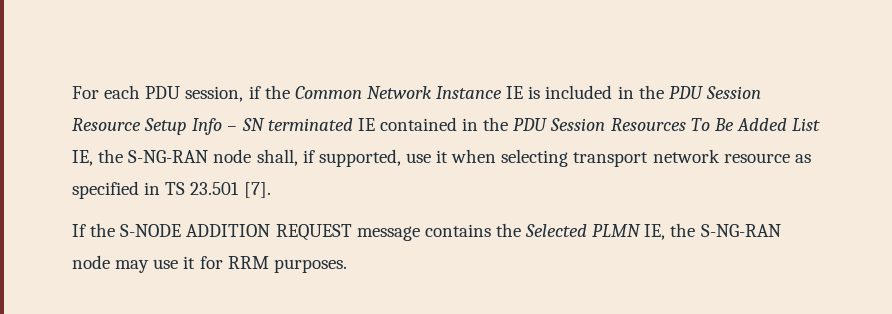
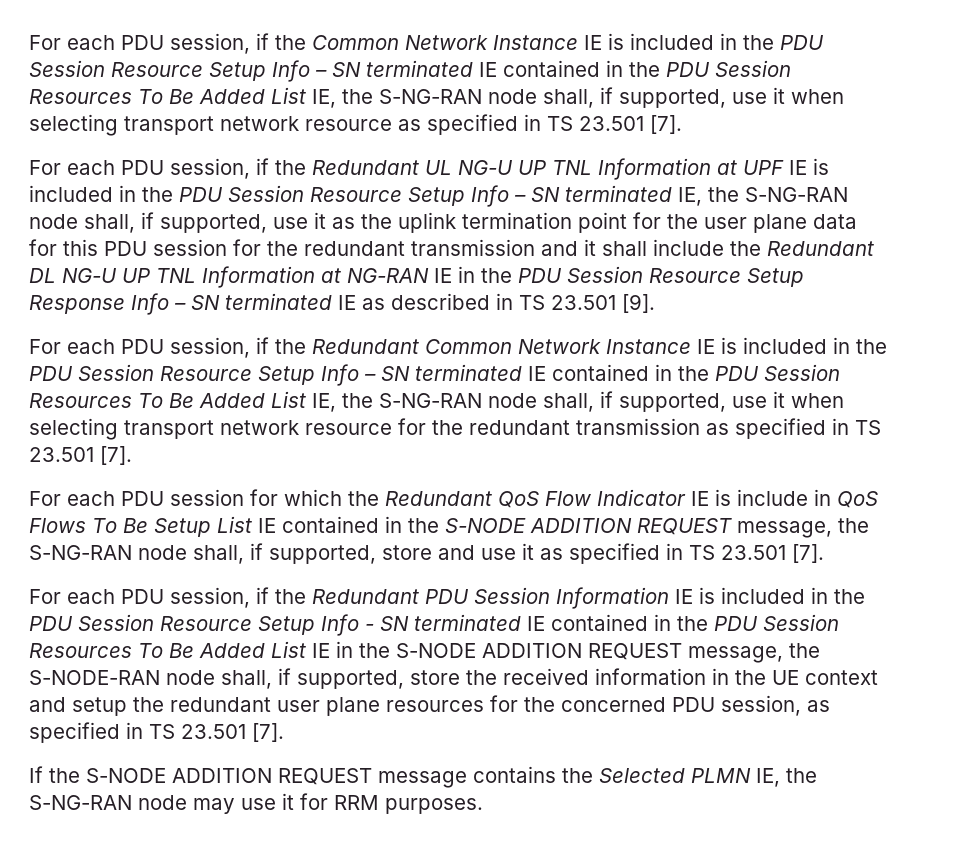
(271, 190) none -> [29,158,829,180] [29,185,848,207] [29,212,857,233] [29,239,874,256] [29,266,804,288] [29,293,655,315] [29,337,887,358] [29,364,840,386] [29,391,844,412] [29,418,881,440] [29,446,132,465] [29,489,878,508] [29,516,869,538] [29,543,824,564] [29,587,865,609] [29,614,839,636] [29,641,820,663] [29,668,878,689] [29,695,830,716] [29,722,284,743] // For each PDU session, if the Redundant UL NG-U UP TNL Information at UPF IE is included in the PDU Session Resource Setup Info – SN terminated IE, the S-NG-RAN node shall, if supported, use it as the uplink termination point for the user plane data for this PDU session for the redundant transmission and it shall include the Redundant DL NG-U UP TNL Information at NG-RAN IE in the PDU Session Resource Setup Response Info – SN terminated IE as described in TS 23.501 [9]. // For each PDU session, if the Redundant Common Network Instance IE is included in the PDU Session Resource Setup Info – SN terminated IE contained in the PDU Session Resources To Be Added List IE, the S-NG-RAN node shall, if supported, use it when selecting transport network resource for the redundant transmission as specified in TS 23.501 [7]. // For each PDU session for which the Redundant QoS Flow Indicator IE is include in QoS Flows To Be Setup List IE contained in the S-NODE ADDITION REQUEST message, the S-NG-RAN node shall, if supported, store and use it as specified in TS 23.501 [7]. // For each PDU session, if the Redundant PDU Session Information IE is included in the PDU Session Resource Setup Info - SN terminated IE contained in the PDU Session Resources To Be Added List IE in the S-NODE ADDITION REQUEST message, the S-NODE-RAN node shall, if supported, store the received information in the UE context and setup the redundant user plane resources for the concerned PDU session, as specified in TS 23.501 [7].

